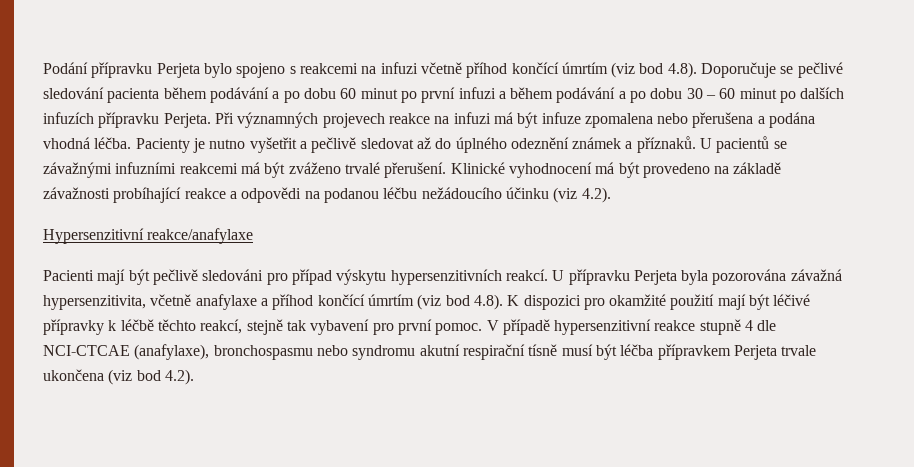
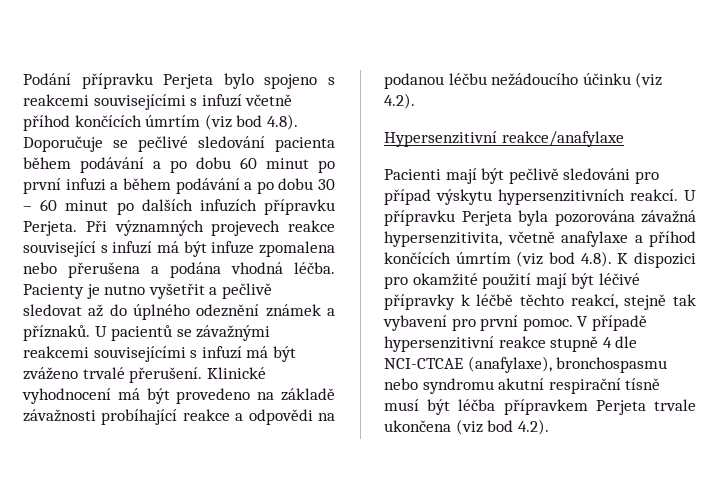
[361,62,418,74] na infuzi -> [93,94,242,110] souvisejícími s infuzí
[511,62,559,74] končící -> [74,115,142,127] končících
[434,112,491,124] na infuzi -> [23,241,153,257] související s infuzí
[115,162,238,174] infuzními reakcemi -> [23,346,242,362] reakcemi souvisejícími s infuzí
[317,294,365,306] končící -> [384,252,451,264] končících

